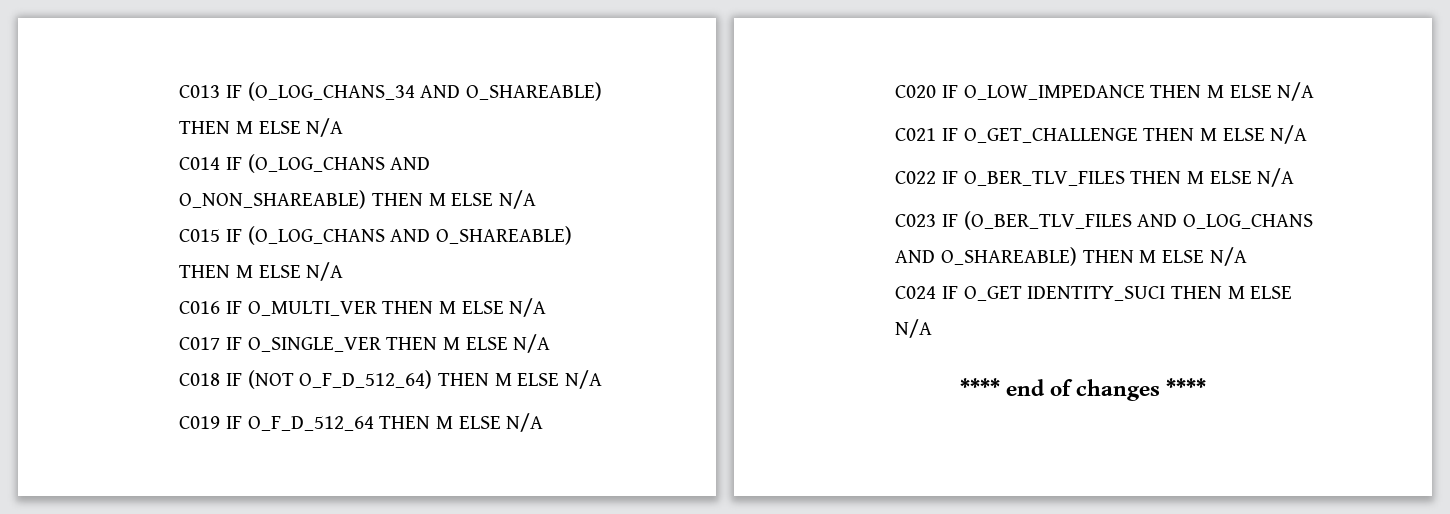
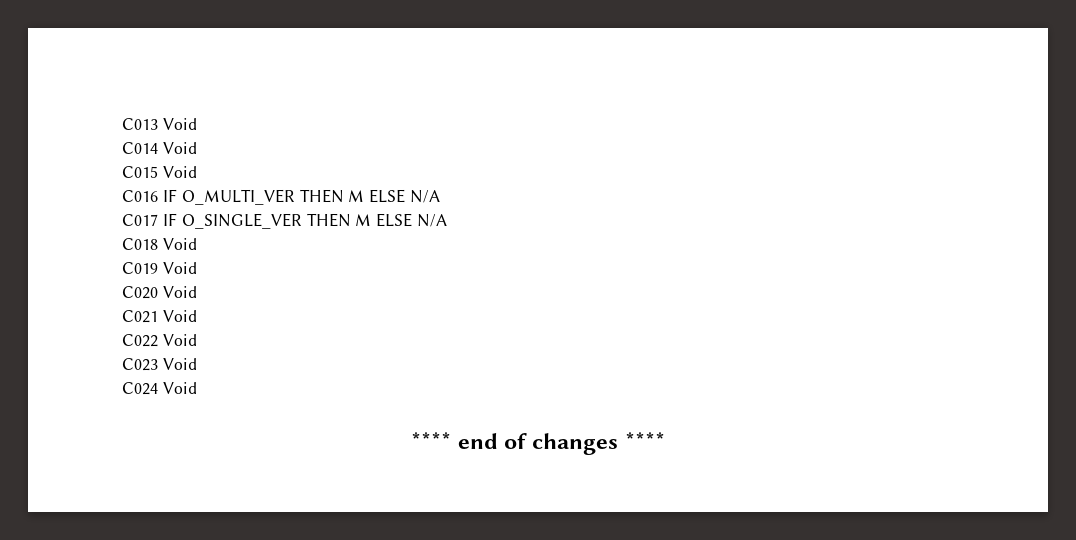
[225,82,602,101] [179,118,344,137] [179,154,431,173] [179,190,536,209] [179,226,572,245] [179,262,344,281] IF (O_LOG_CHANS_34 AND O_SHAREABLE) THEN M ELSE N/A // C014 IF (O_LOG_CHANS AND O_NON_SHAREABLE) THEN M ELSE N/A // C015 IF (O_LOG_CHANS AND O_SHAREABLE) THEN M ELSE N/A -> [163,118,198,130] [122,142,198,154] [122,166,198,178] Void // C014 Void // C015 Void
[225,370,602,389] [179,413,544,432] [895,82,1315,101] [895,125,1308,144] [895,168,1295,187] [895,211,1313,230] [895,247,1247,266] [895,286,1293,301] [895,319,933,338] IF (NOT O_F_D_512_64) THEN M ELSE N/A // C019 IF O_F_D_512_64 THEN M ELSE N/A // C020 IF O_LOW_IMPEDANCE THEN M ELSE N/A // C021 IF O_GET_CHALLENGE THEN M ELSE N/A // C022 IF O_BER_TLV_FILES THEN M ELSE N/A // C023 IF (O_BER_TLV_FILES AND O_LOG_CHANS AND O_SHAREABLE) THEN M ELSE N/A // C024 IF O_GET IDENTITY_SUCI THEN M ELSE N/A -> [163,238,198,250] [122,262,198,274] [122,286,198,299] [122,310,198,323] [122,334,198,347] [122,358,198,371] [122,382,198,395] Void // C019 Void // C020 Void // C021 Void // C022 Void // C023 Void // C024 Void

